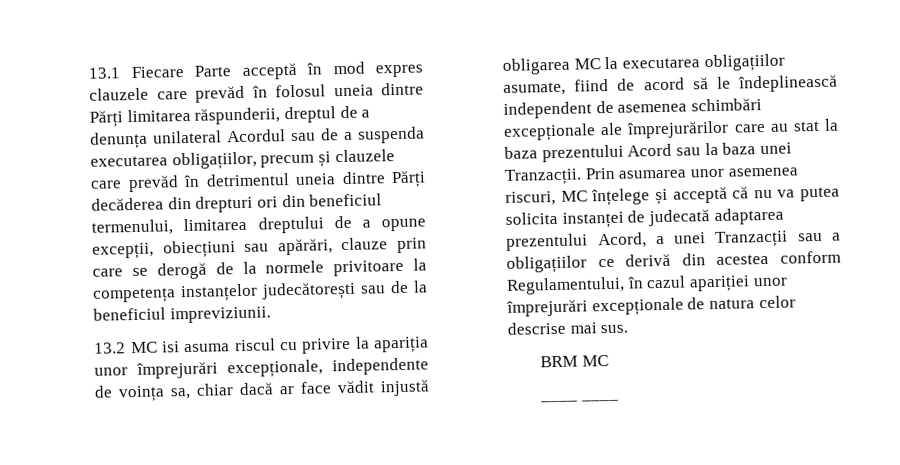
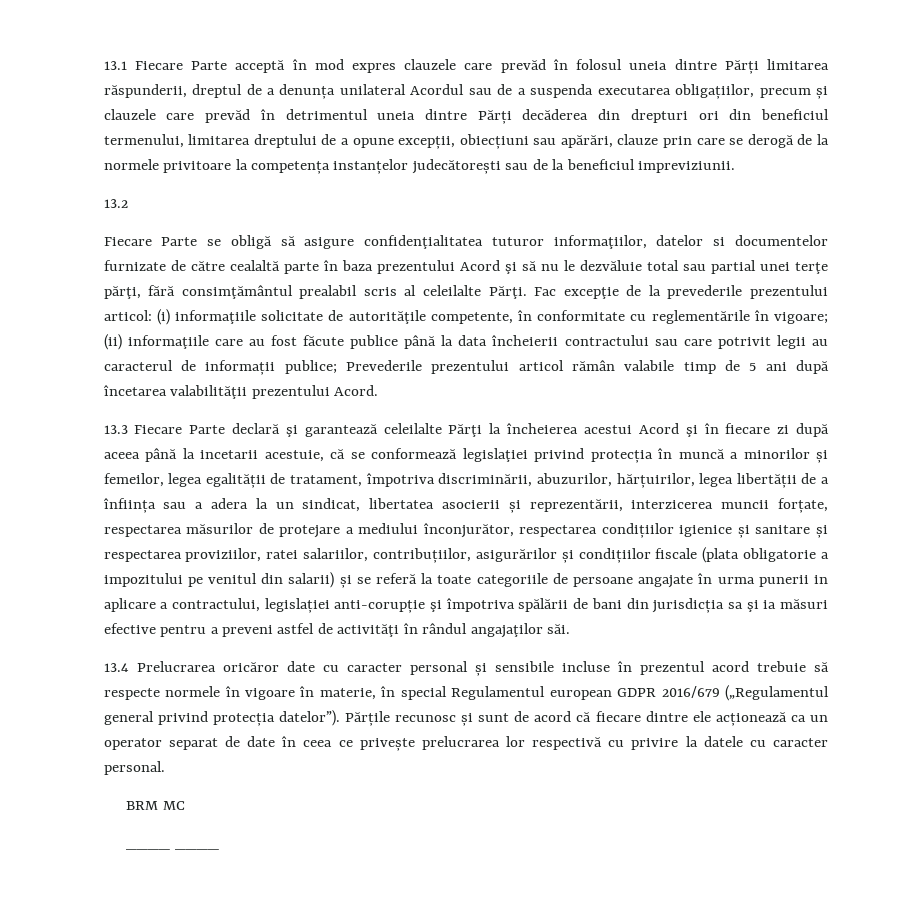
[130,336,429,354] [94,357,430,379] [94,379,430,403] [502,53,785,75] [503,74,838,96] [503,98,762,119] [503,118,839,142] [504,142,792,163] [504,167,798,186] [505,186,840,207] [505,207,784,229] [506,230,841,251] [506,250,841,274] [506,275,788,295] [506,295,796,317] [507,321,629,335] MC isi asuma riscul cu privire la apariția unor împrejurări excepționale, independente de voința sa, chiar dacă ar face vădit injustă obligarea MC la executarea obligațiilor asumate, fiind de acord să le îndeplinească independent de asemenea schimbări excepționale ale împrejurărilor care au stat la baza prezentului Acord sau la baza unei Tranzacții. Prin asumarea unor asemenea riscuri, MC înțelege și acceptă că nu va putea solicita instanței de judecată adaptarea prezentului Acord, a unei Tranzacții sau a obligațiilor ce derivă din acestea conform Regulamentului, în cazul apariției unor împrejurări excepționale de natura celor descrise mai sus. -> [103,235,828,249] [103,260,829,274] [103,285,828,299] [103,309,828,325] [103,334,828,350] [103,360,830,375] [103,385,378,399] [103,423,830,437] [103,448,828,463] [103,473,830,488] [103,498,828,513] [103,523,829,538] [103,547,830,563] [103,572,829,588] [103,598,829,613] [103,623,571,638] [103,661,829,676] [103,685,829,701] [103,710,828,726] [103,736,829,751] [103,761,165,775] // Fiecare Parte se obligă să asigure confidenţialitatea tuturor informaţiilor, datelor si documentelor furnizate de către cealaltă parte în baza prezentului Acord şi să nu le dezvăluie total sau partial unei terţe părţi, fără consimţământul prealabil scris al celeilalte Părţi. Fac excepţie de la prevederile prezentului articol: (i) informaţiile solicitate de autorităţile competente, în conformitate cu reglementările în vigoare; (ii) informaţiile care au fost făcute publice până la data încheierii contractului sau care potrivit legii au caracterul de informații publice; Prevederile prezentului articol rămân valabile timp de 5 ani după încetarea valabilităţii prezentului Acord. // 13.3 Fiecare Parte declară şi garantează celeilalte Părţi la încheierea acestui Acord şi în fiecare zi după aceea până la incetarii acestuie, că se conformează legislaţiei privind protecția în muncă a minorilor și femeilor, legea egalității de tratament, împotriva discriminării, abuzurilor, hărțuirilor, legea libertății de a înființa sau a adera la un sindicat, libertatea asocierii și reprezentării, interzicerea muncii forțate, respectarea măsurilor de protejare a mediului înconjurător, respectarea condițiilor igienice și sanitare și respectarea proviziilor, ratei salariilor, contribuțiilor, asigurărilor și condițiilor fiscale (plata obligatorie a impozitului pe venitul din salarii) și se referă la toate categoriile de persoane angajate în urma punerii in aplicare a contractului, legislației anti-corupție şi împotriva spălării de bani din jurisdicția sa şi ia măsuri efective pentru a preveni astfel de activităţi în rândul angajaţilor săi. // 13.4 Prelucrarea oricăror date cu caracter personal și sensibile incluse în prezentul acord trebuie să respecte normele în vigoare în materie, în special Regulamentul european GDPR 2016/679 („Regulamentul general privind protecția datelor”). Părțile recunosc și sunt de acord că fiecare dintre ele acționează ca un operator separat de date în ceea ce privește prelucrarea lor respectivă cu privire la datele cu caracter personal.

